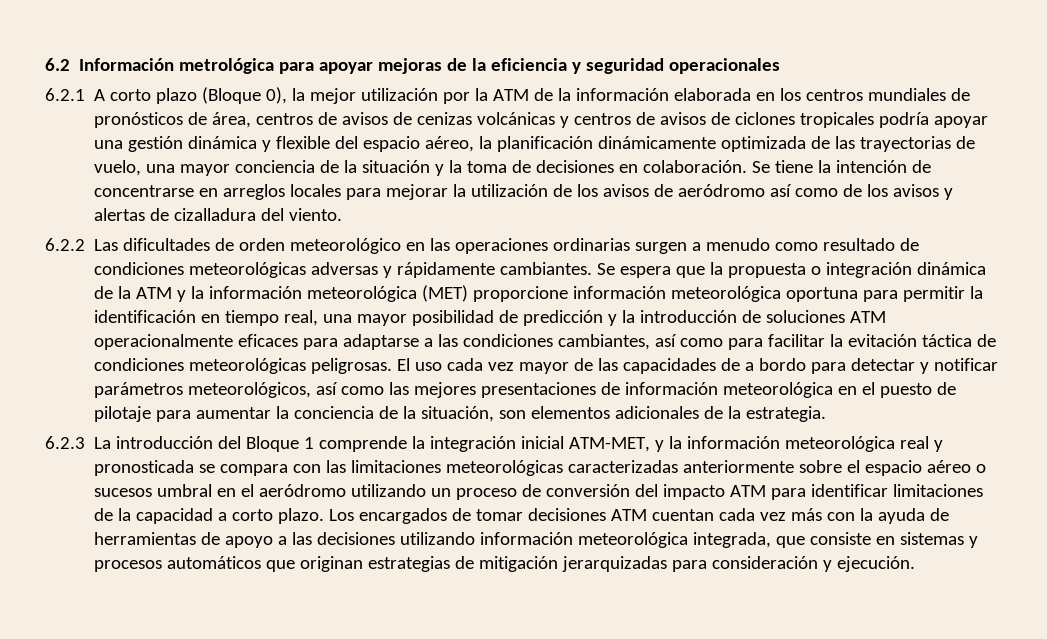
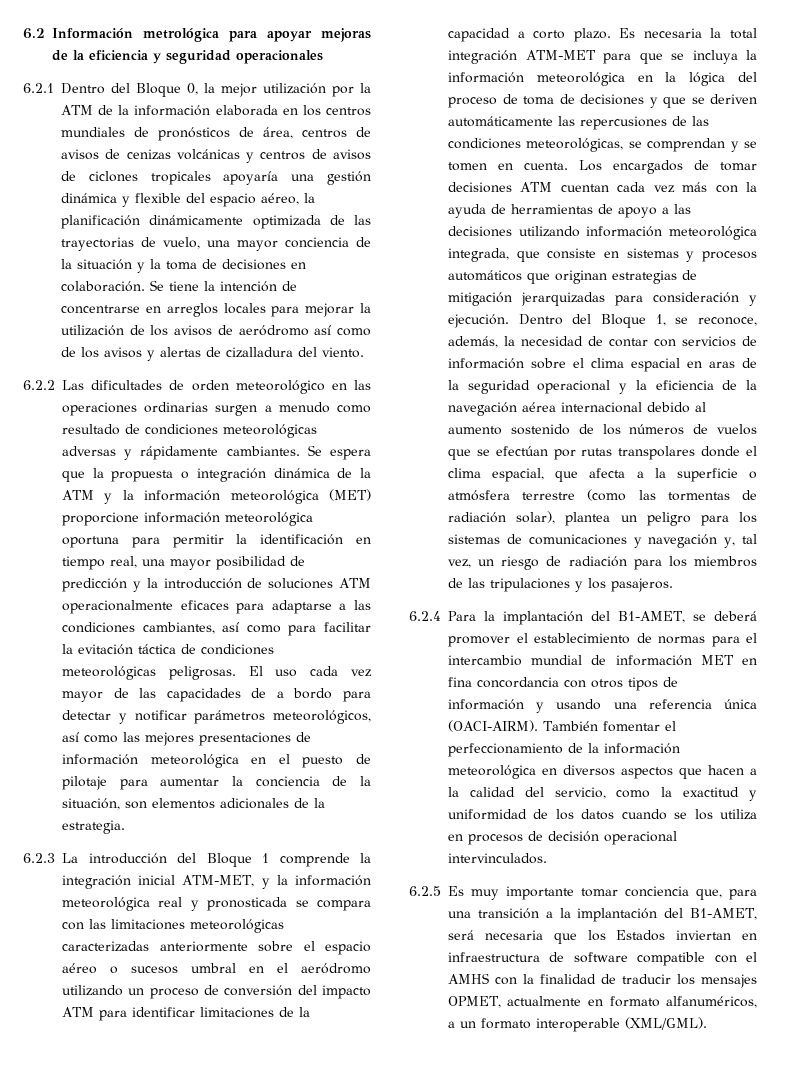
[94,87,288,104] A corto plazo (Bloque 0), -> [61,83,198,97] Dentro del Bloque 0,
[879,112,989,128] podría apoyar -> [223,171,279,185] apoyaría
(325, 516) none -> [619,28,757,39] [448,50,757,64] [448,72,757,86] [448,94,757,108] [448,116,709,130] [448,138,757,152] [448,162,568,171] Es necesaria la total integración ATM-MET para que se incluya la información meteorológica en la lógica del proceso de toma de decisiones y que se deriven automáticamente las repercusiones de las condiciones meteorológicas, se comprendan y se tomen en cuenta.
(916, 564) none -> [518,314,757,328] [448,336,757,348] [448,358,757,372] [448,380,757,394] [448,402,706,416] [448,424,757,435] [448,446,757,460] [448,468,757,482] [448,489,757,501] [448,511,757,526] [448,534,757,548] [448,556,757,570] [448,578,673,592] [409,611,757,625] [448,633,757,647] [448,655,757,666] [448,677,678,691] [448,699,757,713] [448,720,676,732] [448,743,680,757] [448,765,757,779] [448,787,757,801] [448,809,757,820] [448,831,677,845] [448,853,547,864] [409,886,757,900] [448,908,758,922] [448,930,757,944] [448,952,757,966] [448,973,757,988] [448,996,757,1008] [448,1017,707,1032] Dentro del Bloque 1, se reconoce, además, la necesidad de contar con servicios de información sobre el clima espacial en aras de la seguridad operacional y la eficiencia de la navegación aérea internacional debido al aumento sostenido de los números de vuelos que se efectúan por rutas transpolares donde el clima espacial, que afecta a la superficie o atmósfera terrestre (como las tormentas de radiación solar), plantea un peligro para los sistemas de comunicaciones y navegación y, tal vez, un riesgo de radiación para los miembros de las tripulaciones y los pasajeros. // 6.2.4 Para la implantación del B1-AMET, se deberá promover el establecimiento de normas para el intercambio mundial de información MET en fina concordancia con otros tipos de información y usando una referencia única (OACI-AIRM). También fomentar el perfeccionamiento de la información meteorológica en diversos aspectos que hacen a la calidad del servicio, como la exactitud y uniformidad de los datos cuando se los utiliza en procesos de decisión operacional intervinculados. // 6.2.5 Es muy importante tomar conciencia que, para una transición a la implantación del B1-AMET, será necesaria que los Estados inviertan en infraestructura de software compatible con el AMHS con la finalidad de traducir los mensajes OPMET, actualmente en formato alfanuméricos, a un formato interoperable (XML/GML).

